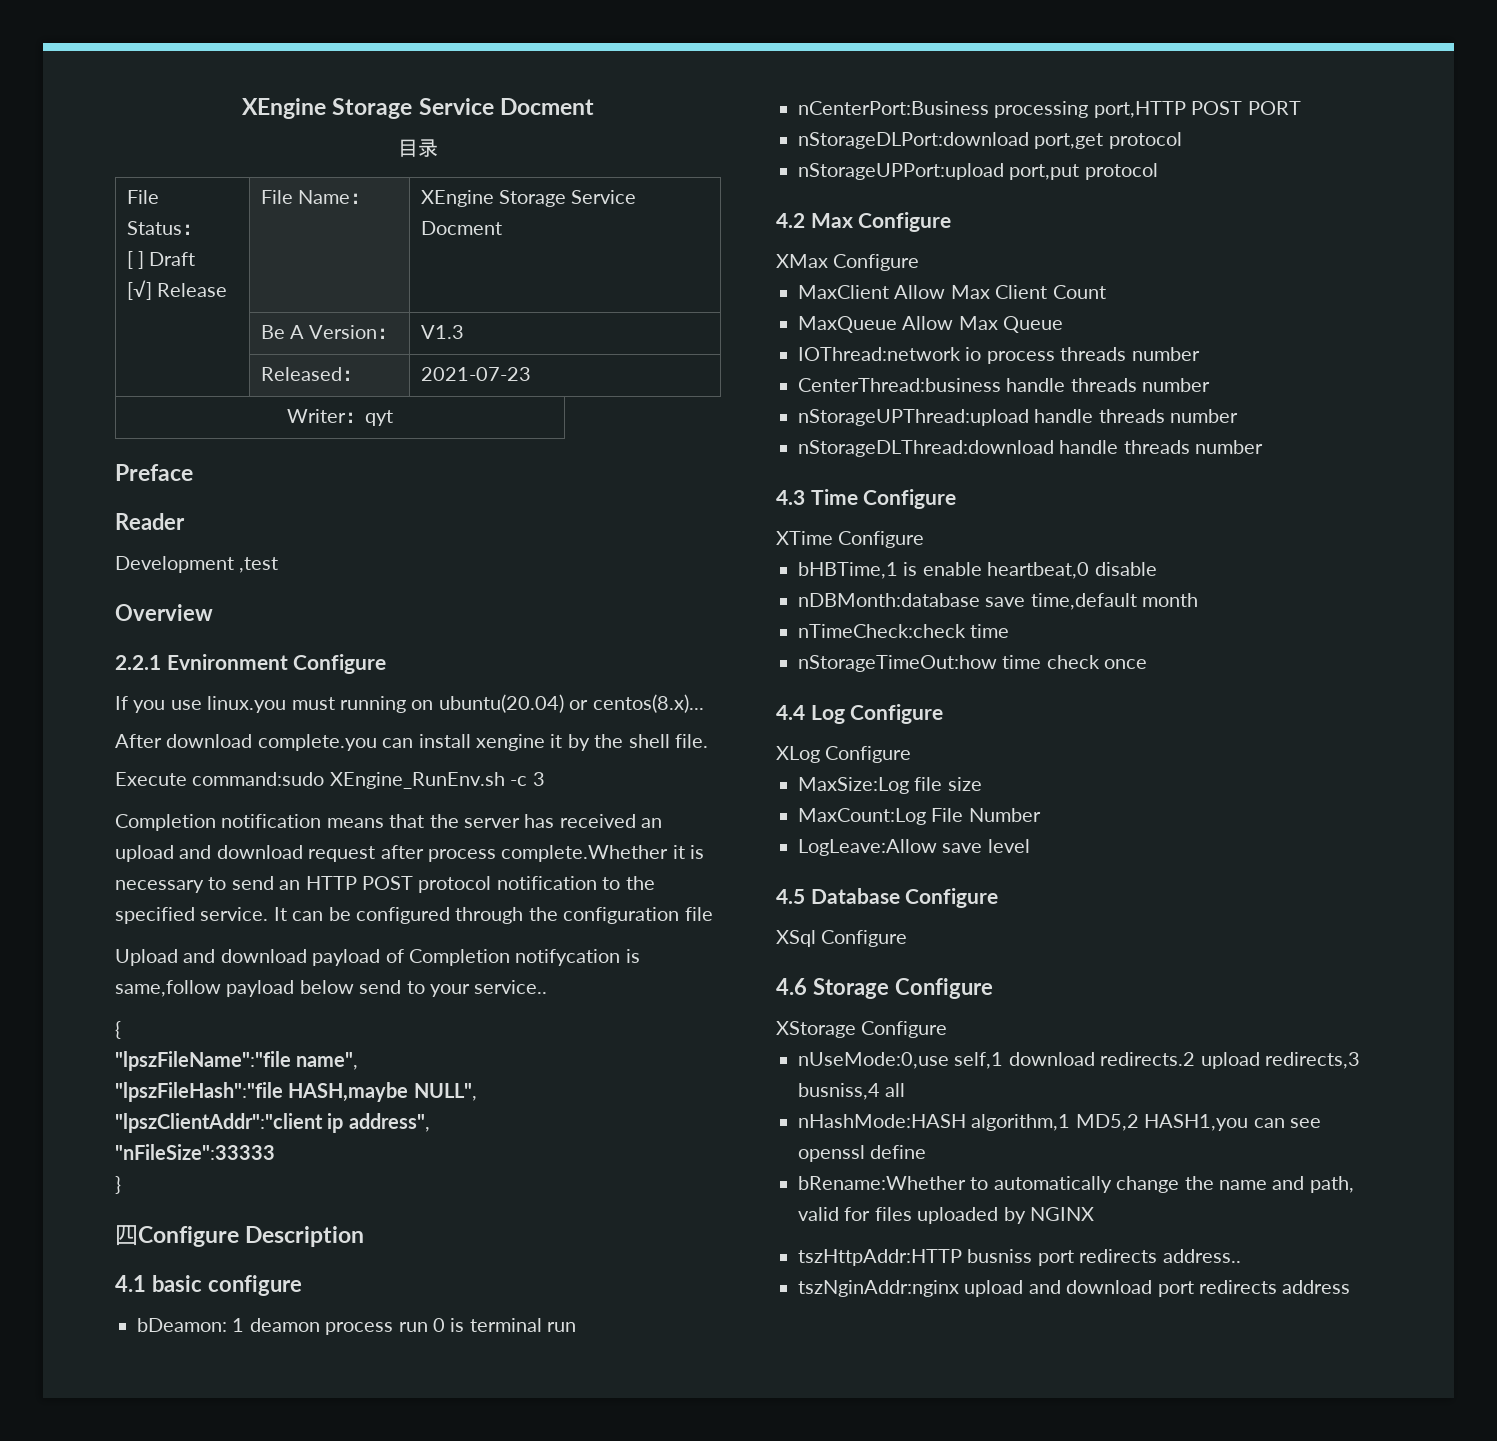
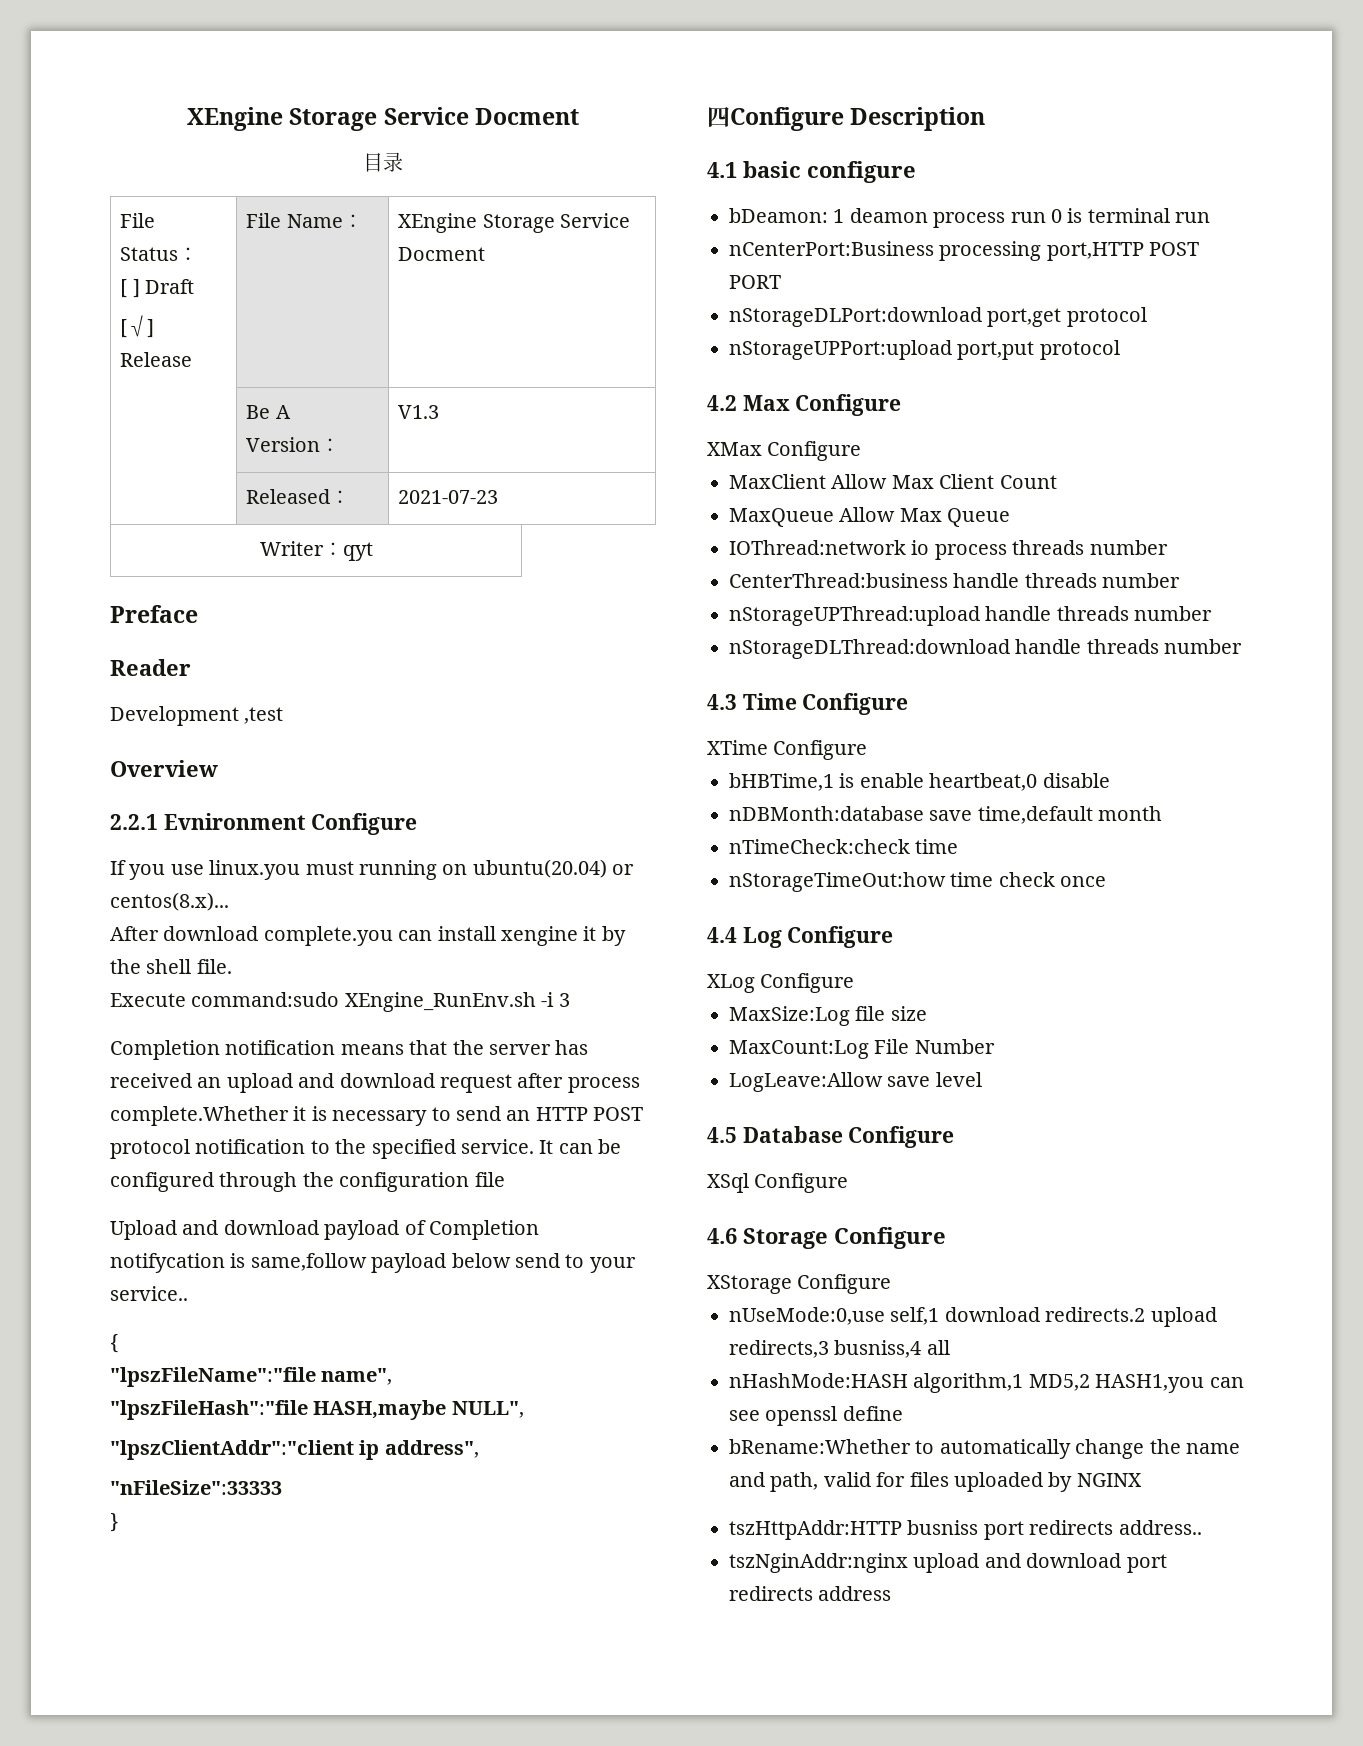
[510,776,528,786] -c -> [541,992,555,1007] -i

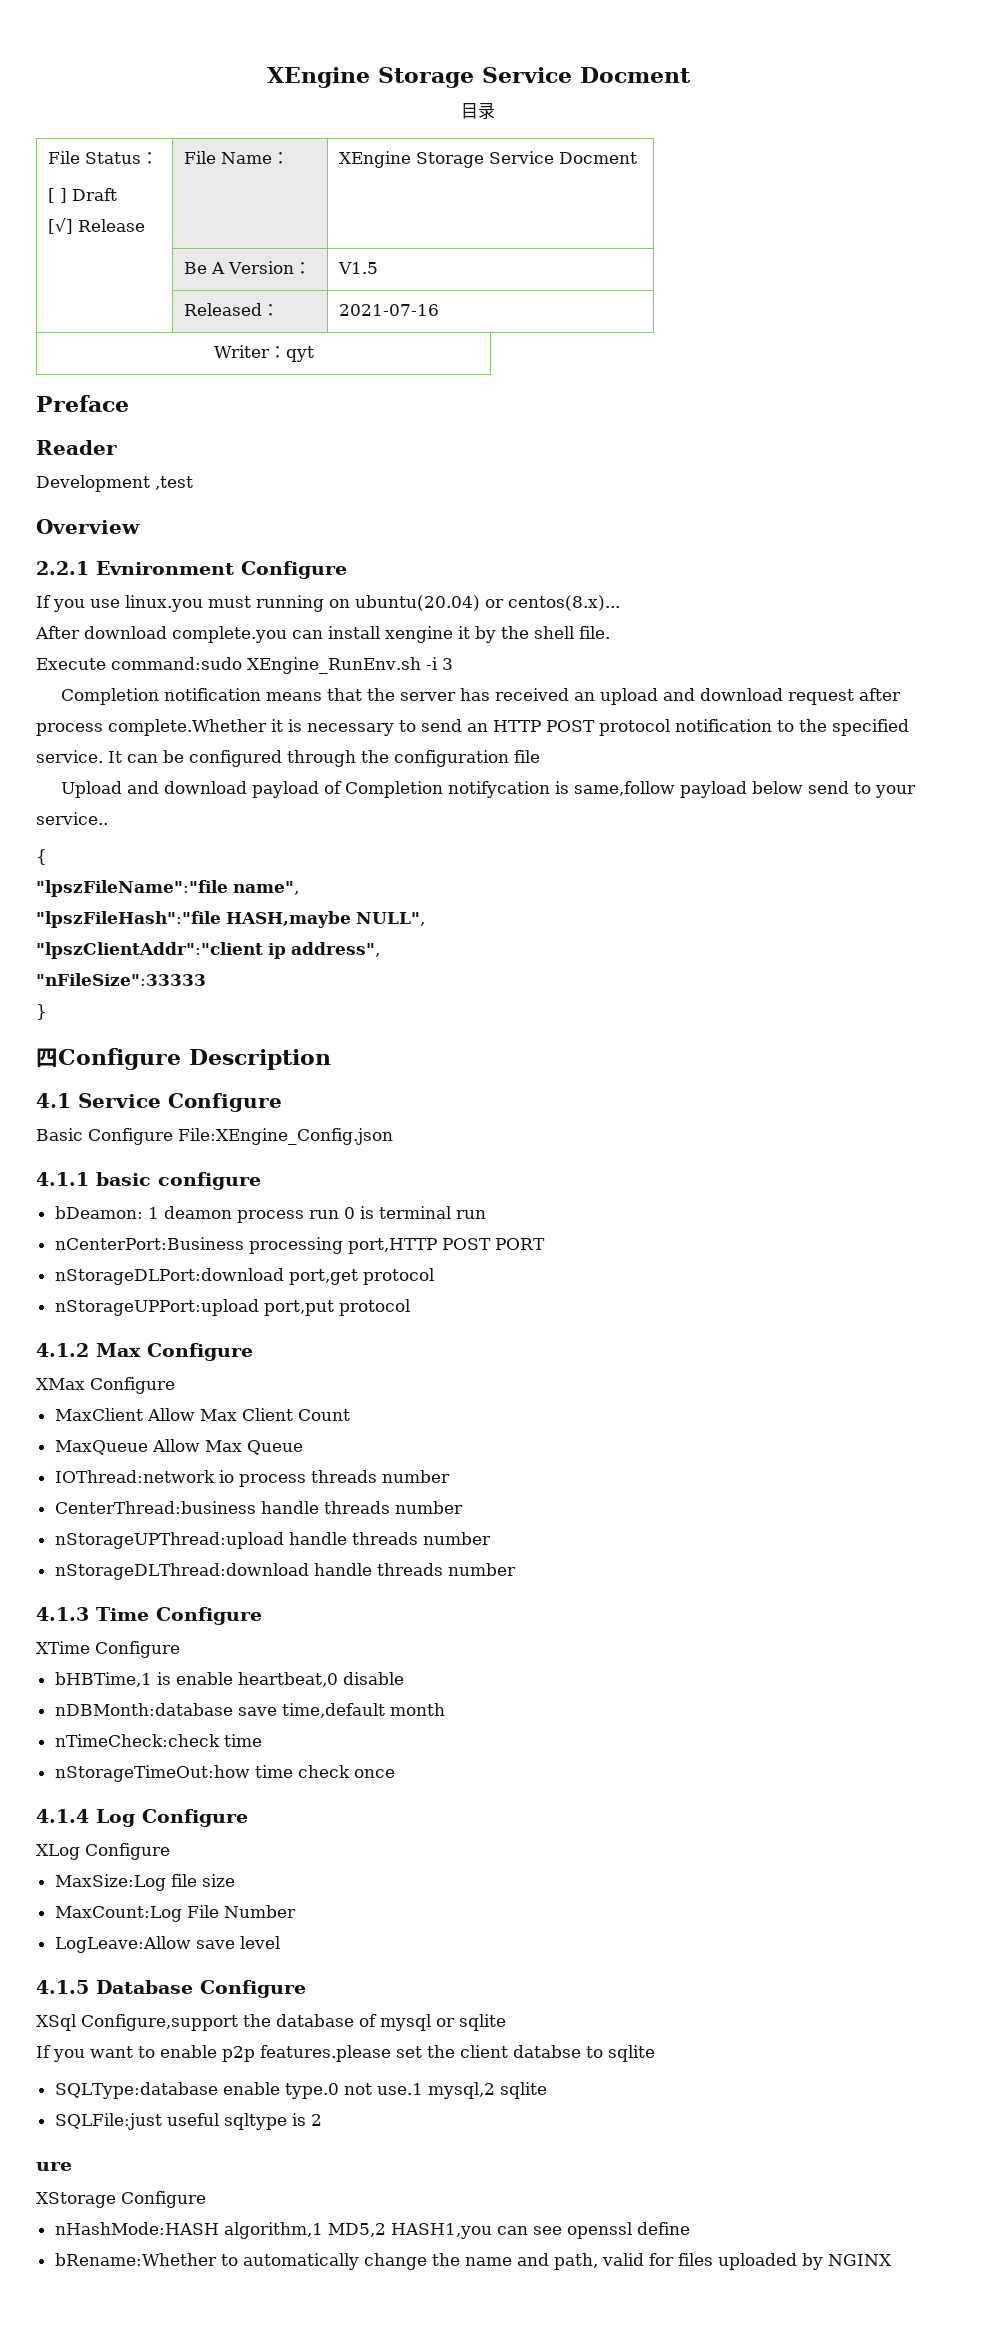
[398,405,440,419] V1.3 -> [338,262,379,274] V1.5
[398,490,499,504] 2021-07-23 -> [339,304,440,316] 2021-07-16
(737, 170) none -> [78,1093,282,1112] [36,1128,393,1145] [36,1172,89,1186] Service Configure // Basic Configure File:XEngine_Config.json // 4.1.1
[707,395,737,411] 4.2 -> [36,1343,89,1357] 4.1.2
[707,694,737,710] 4.3 -> [36,1607,89,1621] 4.1.3
[707,927,737,943] 4.4 -> [36,1809,89,1823] 4.1.4
[707,1127,737,1143] 4.5 -> [36,1980,89,1994] 4.1.5
[754,1173,849,1193] [707,1227,946,1249] [707,1274,892,1294] [729,1307,1217,1327] [729,1340,950,1358] Configure // 4.6 Storage Configure // XStorage Configure // nUseMode:0,use self,1 download redirects.2 upload redirects,3 busniss,4 all -> [81,2014,506,2031] [36,2045,655,2062] [54,2082,547,2099] [54,2113,322,2130] [36,2162,72,2171] [36,2191,206,2208] Configure,support the database of mysql or sqlite // If you want to enable p2p features.please set the client databse to sqlite // SQLType:database enable type.0 not use.1 mysql,2 sqlite // SQLFile:just useful sqltype is 2 // ure // XStorage Configure
[729,1520,1202,1540] [729,1553,1167,1573] [729,1586,892,1601] // tszHttpAddr:HTTP busniss port redirects address.. // tszNginAddr:nginx upload and download port redirects address -> (892, 2260) none

